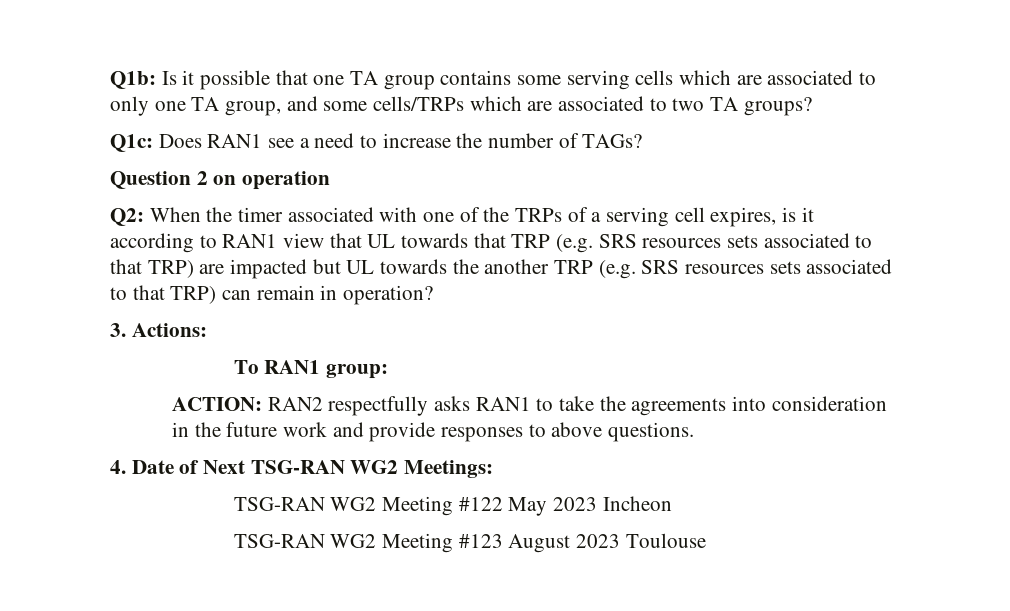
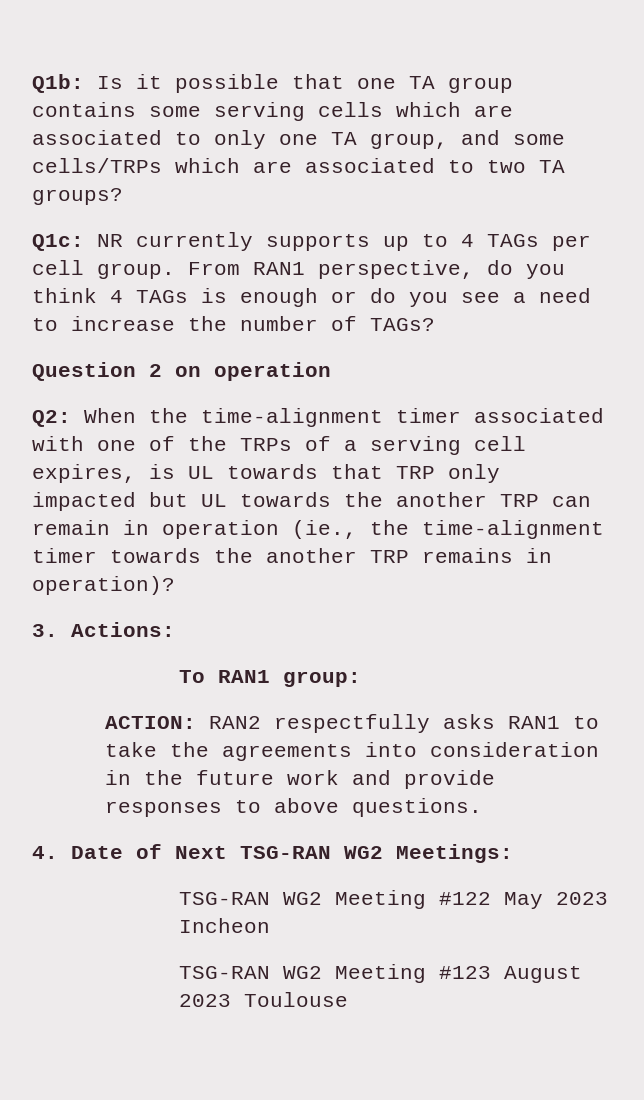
[158,134,263,148] Does RAN1 -> [97,232,591,251] [32,260,565,279] [32,288,448,307] NR currently supports up to 4 TAGs per cell group. From RAN1 perspective, do you think 4 TAGs is enough or do you
(233, 214) none -> [201,408,383,427] time-alignment
[801,207,814,222] [110,233,873,253] [110,259,225,278] it according to RAN1 view that UL towards that TRP (e.g. SRS resources sets associated to that TRP) are -> [188,464,500,483] UL towards that TRP only
[598,259,893,279] [110,285,434,305] (e.g. SRS resources sets associated to that TRP) can remain in operation? -> [552,496,591,507] [32,520,604,539] [32,548,552,563] [32,576,175,595] can remain in operation (ie., the time-alignment timer towards the another TRP remains in operation)?

